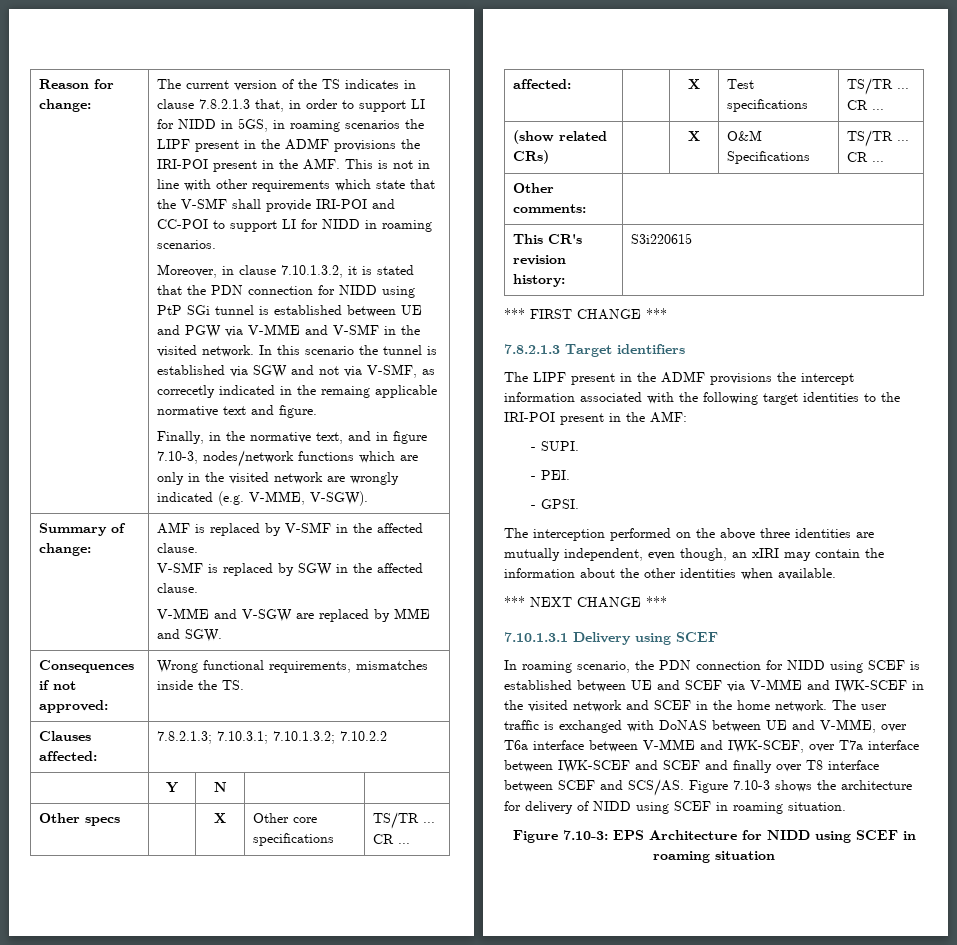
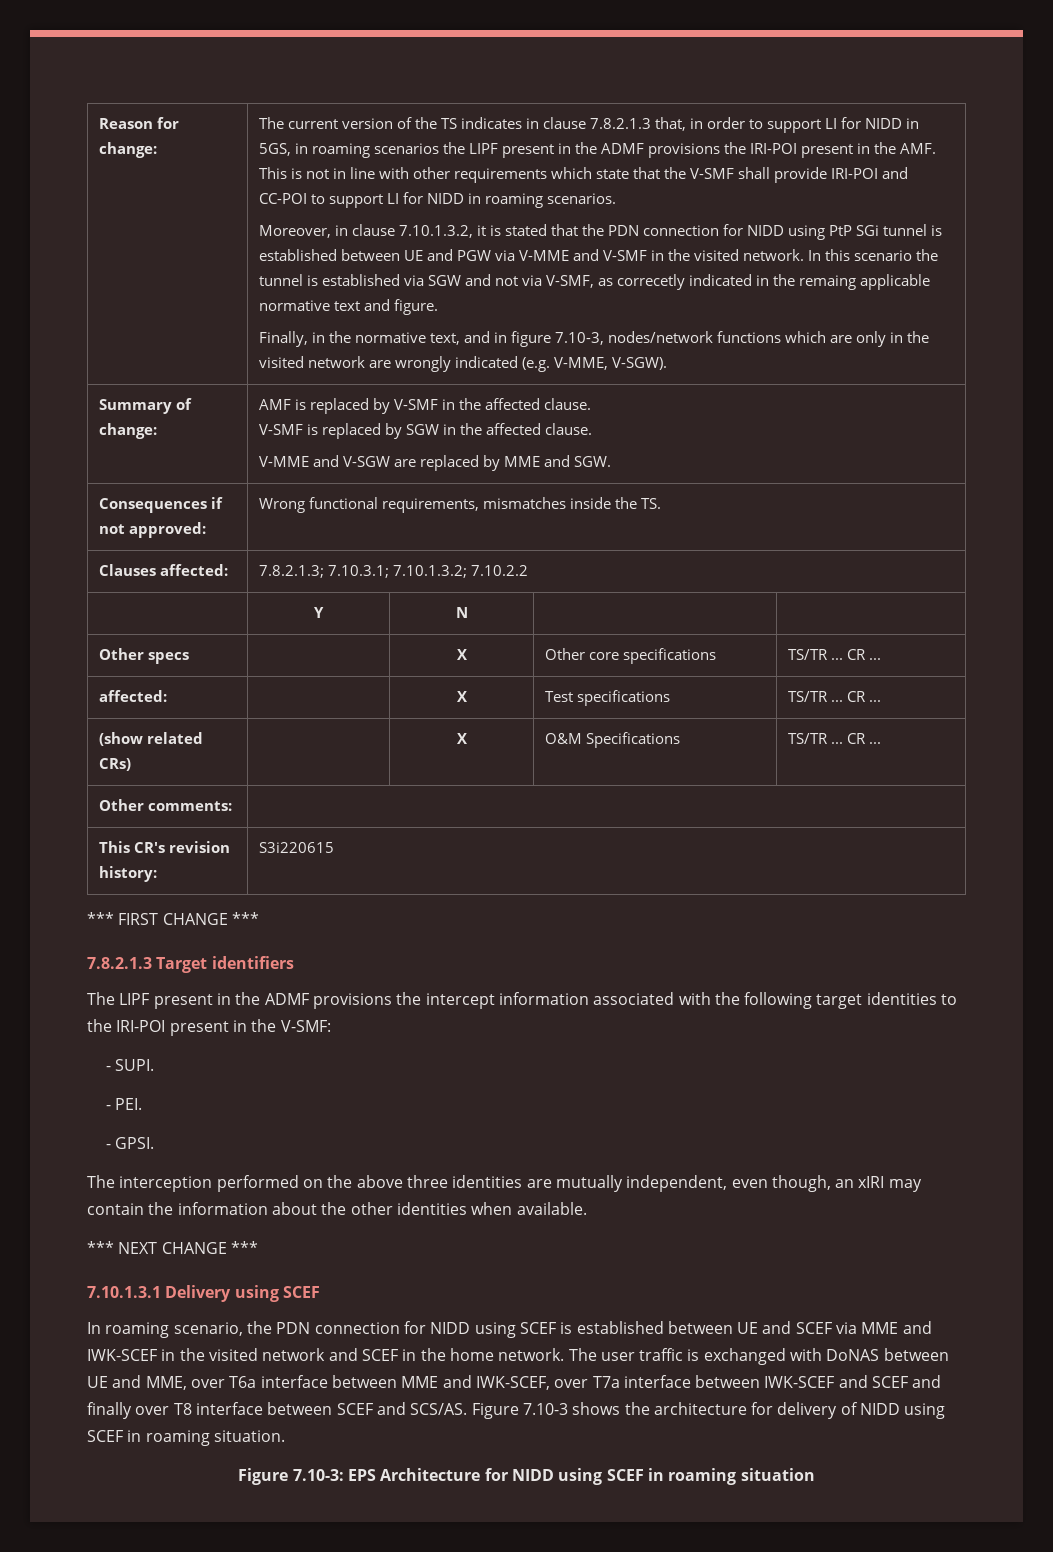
[650,411,687,423] AMF: -> [280,1020,331,1032] V-SMF:
[750,679,802,690] V-MME -> [861,1322,899,1334] MME
[820,719,876,733] V-MME, -> [145,1376,187,1390] MME,
[643,739,695,750] V-MME -> [401,1376,439,1388] MME

